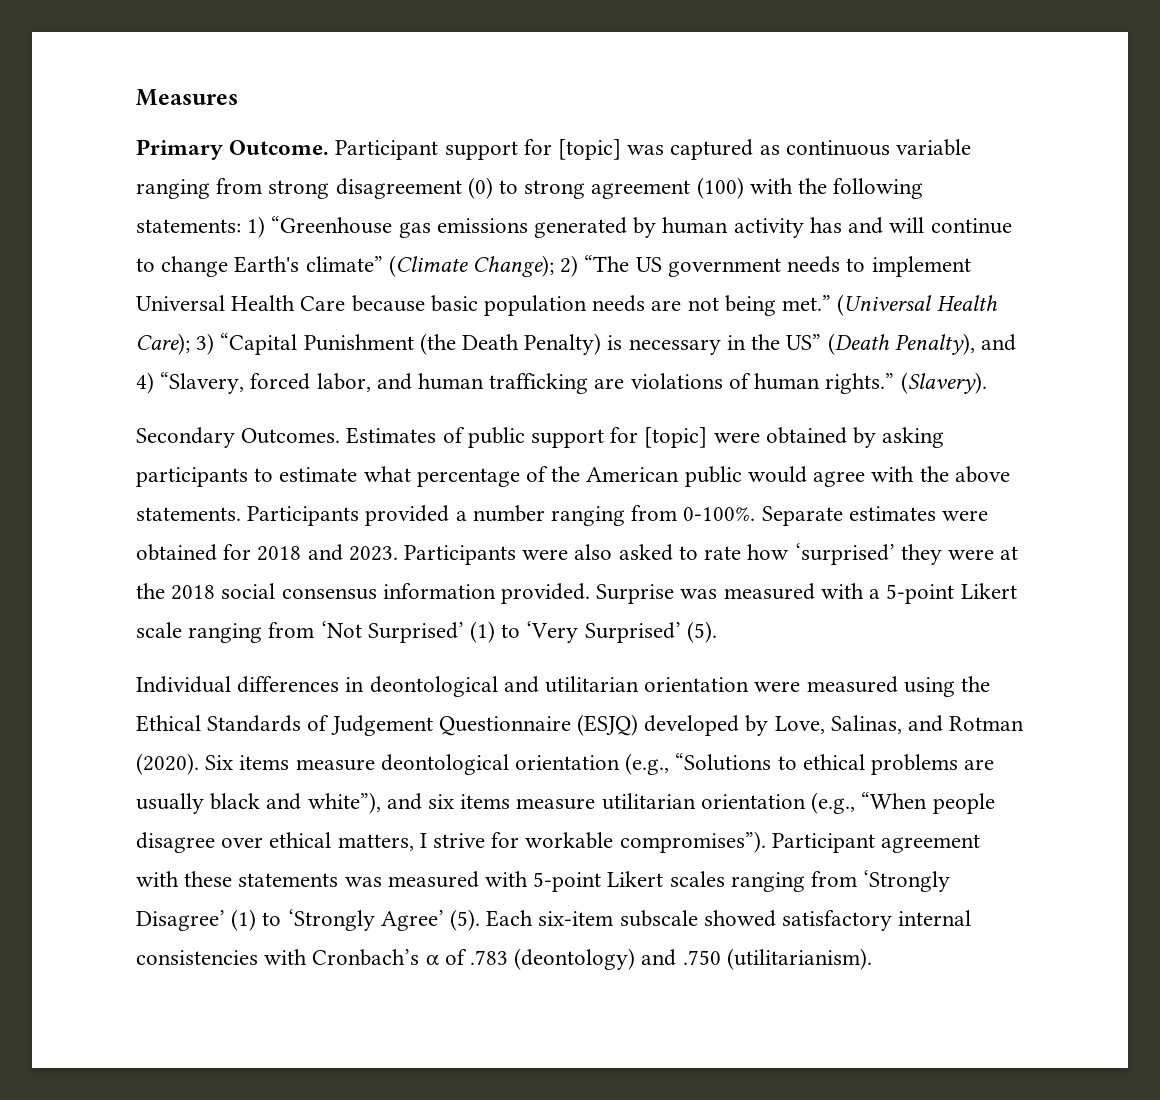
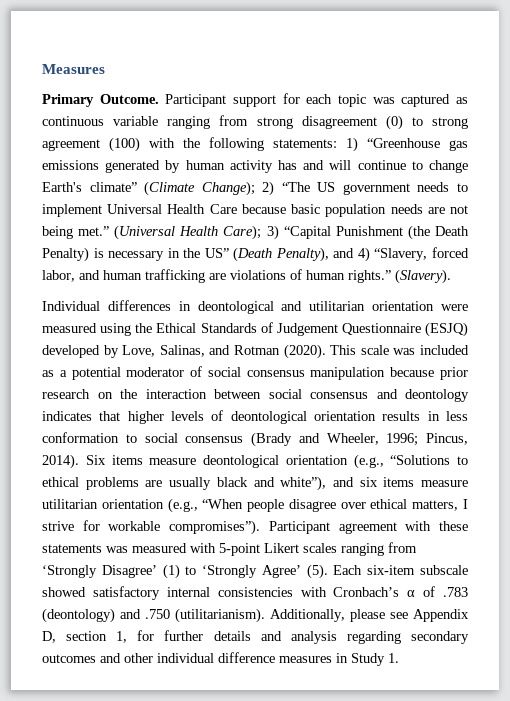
[558,139,622,160] [topic] -> [306,94,366,107] each topic
[136,427,945,448] [136,466,1010,487] [136,505,989,526] [136,543,1019,565] [136,583,1017,604] [136,621,717,643] // Secondary Outcomes. Estimates of public support for [topic] were obtained by asking participants to estimate what percentage of the American public would agree with the above statements. Participants provided a number ranging from 0-100%. Separate estimates were obtained for 2018 and 2023. Participants were also asked to rate how ‘surprised’ they were at the 2018 social consensus information provided. Surprise was measured with a 5-point Likert scale ranging from ‘Not Surprised’ (1) to ‘Very Surprised’ (5). -> (451, 276) none
(199, 764) none -> [330,345,470,355] [42,366,468,380] [42,389,469,402] [42,410,468,424] [42,432,468,447] [42,454,79,469] This scale was included as a potential moderator of social consensus manipulation because prior research on the interaction between social consensus and deontology indicates that higher levels of deontological orientation results in less conformation to social consensus (Brady and Wheeler, 1996; Pincus, 2014).
(872, 959) none -> [270,609,469,622] [42,630,469,644] [42,652,399,666] Additionally, please see Appendix D, section 1, for further details and analysis regarding secondary outcomes and other individual difference measures in Study 1.

